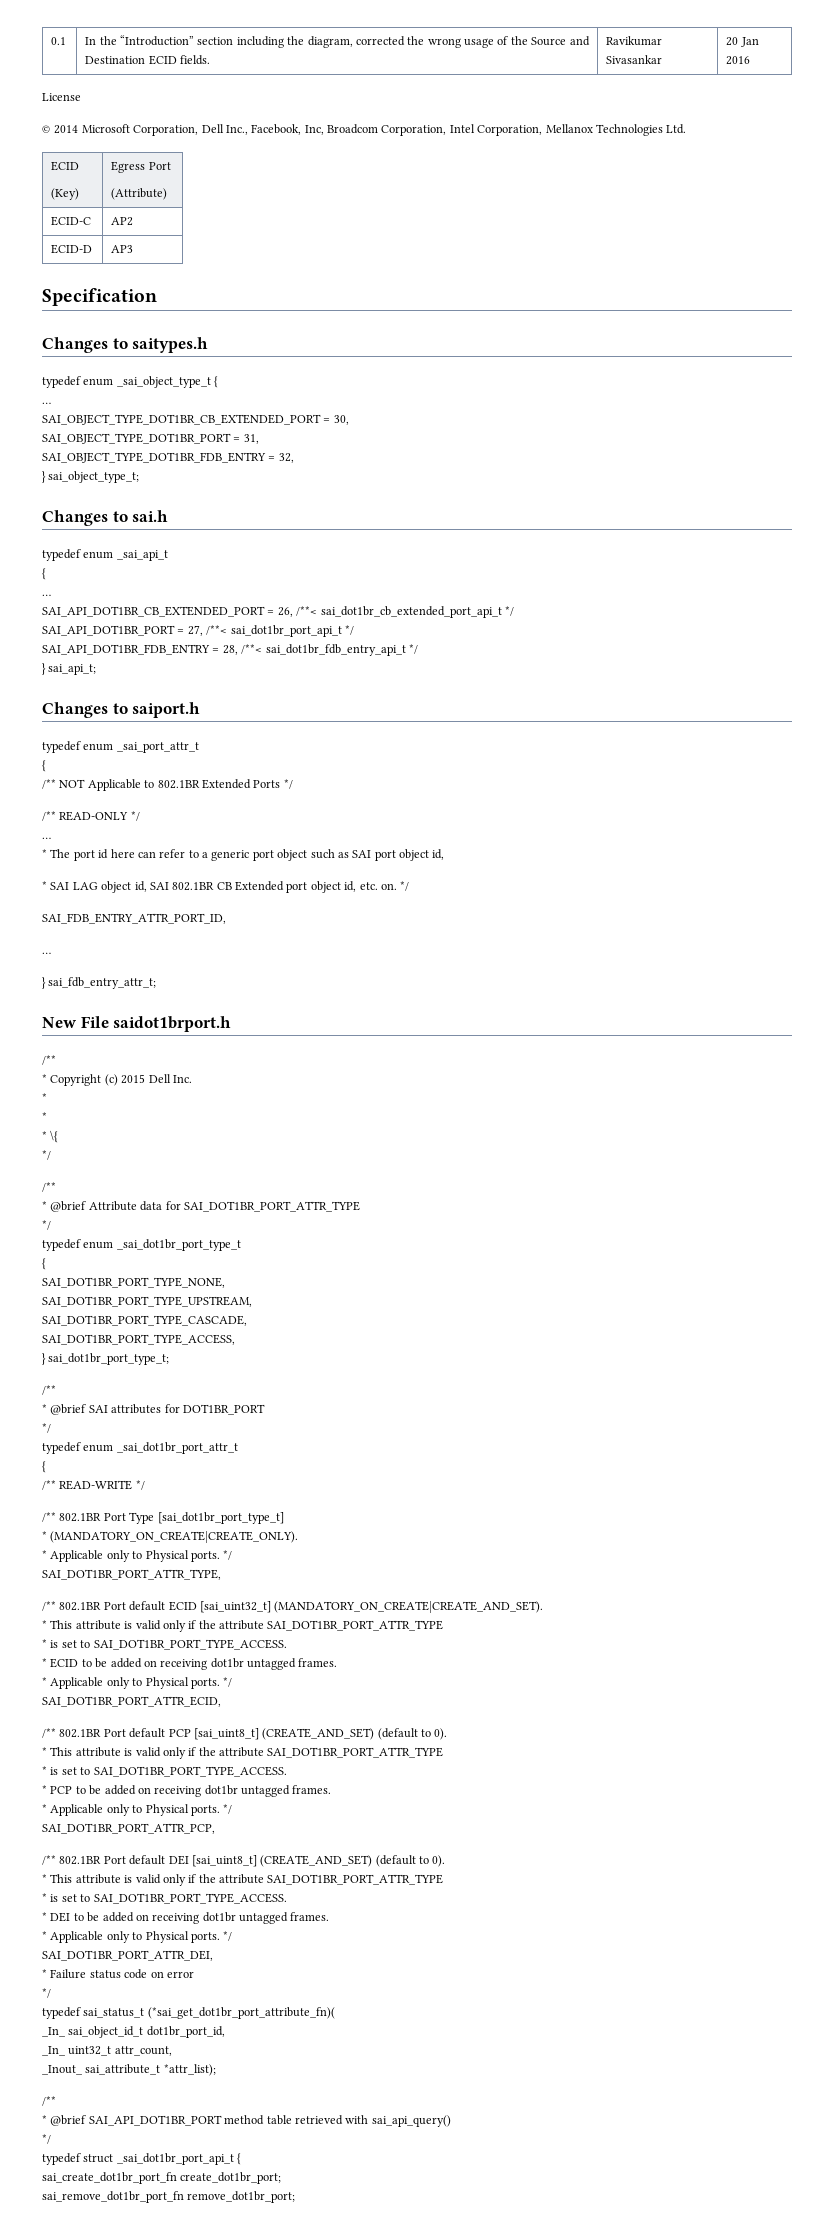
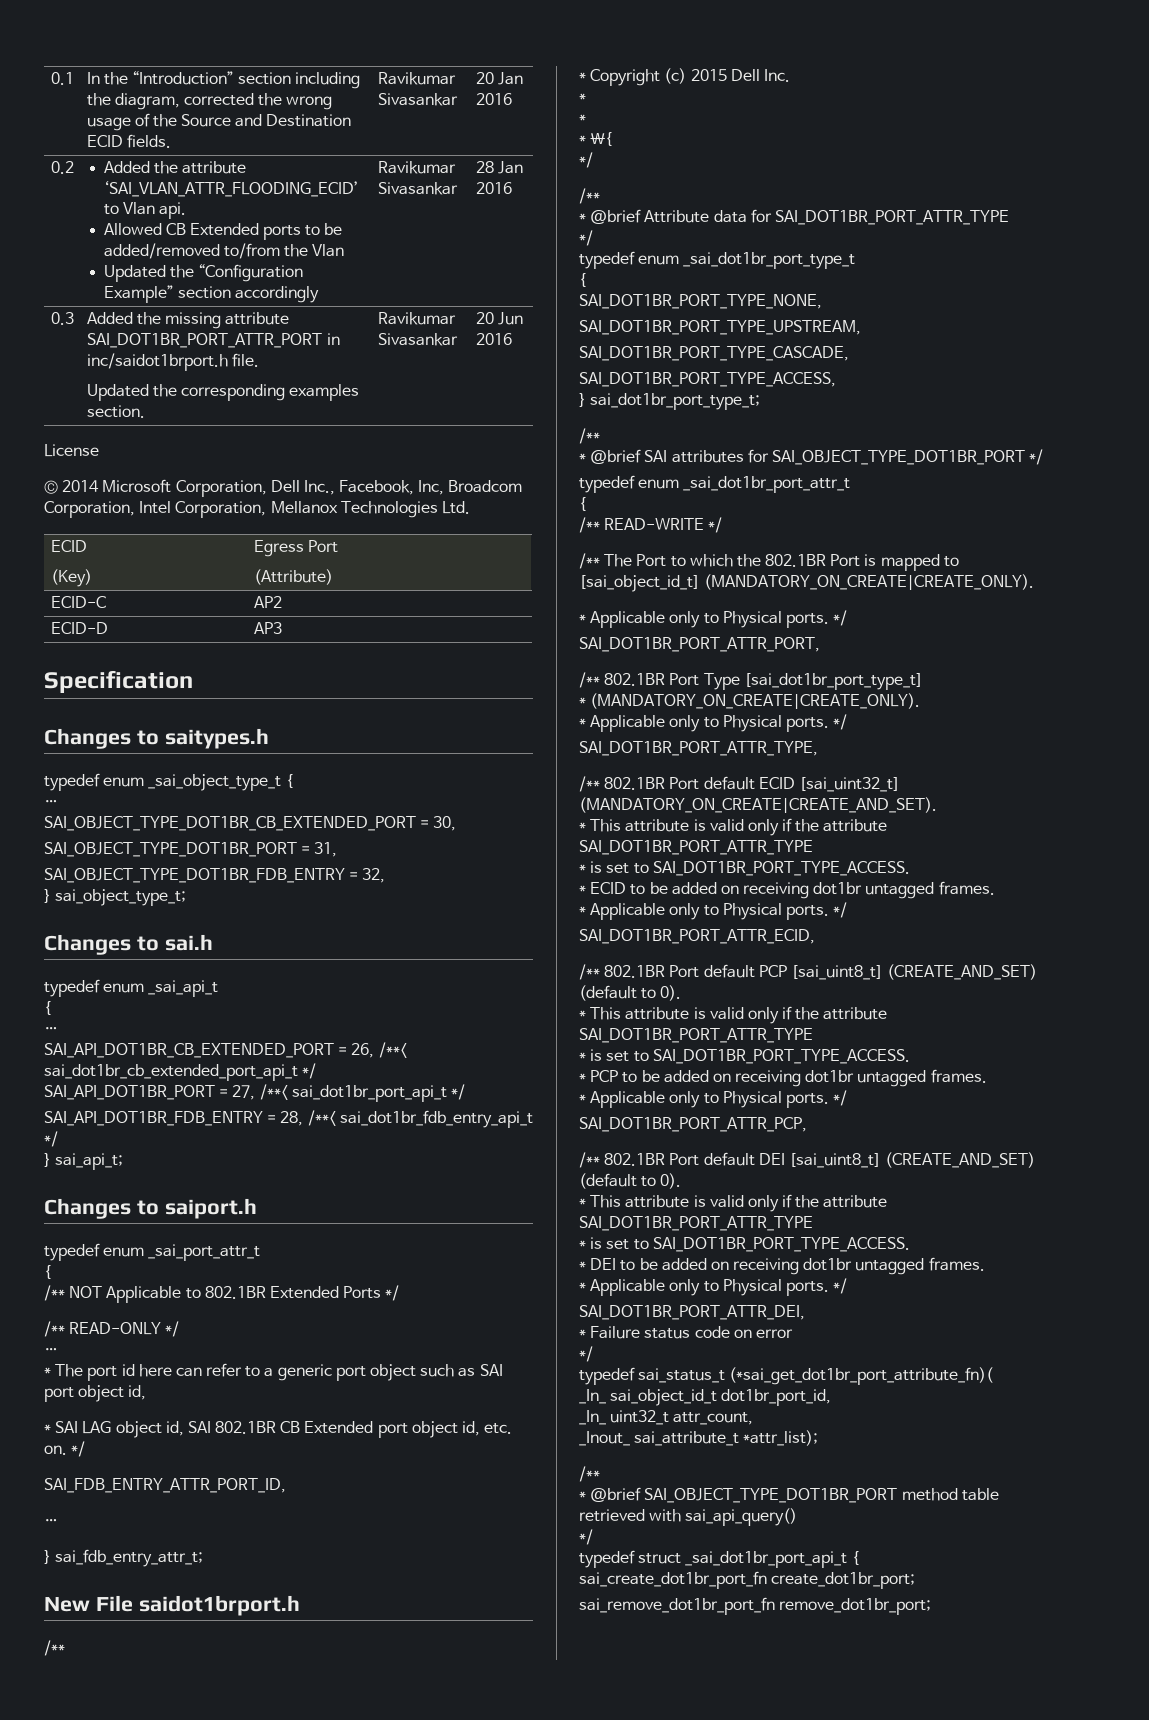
(751, 60) none -> [50,161,74,174] [103,161,246,174] [103,180,359,197] [103,202,186,219] [103,223,343,240] [103,243,345,259] [103,264,303,282] [103,285,319,303] [377,161,456,174] [377,182,458,195] [475,161,523,174] [475,182,512,194] [50,312,74,325] [86,312,290,329] [86,333,340,348] [86,353,259,371] [86,384,360,401] [86,405,145,418] [377,312,456,325] [377,333,458,346] [475,312,523,325] [475,333,512,345] // 0.2 | Added the attribute ‘SAI_VLAN_ATTR_FLOODING_ECID’ to Vlan api. // Allowed CB Extended ports to be added/removed to/from the Vlan // Updated the “Configuration Example” section accordingly | Ravikumar Sivasankar | 28 Jan 2016 // 0.3 | Added the missing attribute SAI_DOT1BR_PORT_ATTR_PORT in inc/saidot1brport.h file. // Updated the corresponding examples section. | Ravikumar Sivasankar | 20 Jun 2016
[182,1404,265,1415] DOT1BR_PORT // -> [771,450,1025,465] SAI_OBJECT_TYPE_DOT1BR_PORT
(145, 1485) none -> [579,553,959,571] [579,574,1035,592] [579,610,848,628] [579,637,820,652] // /** The Port to which the 802.1BR Port is mapped to [sai_object_id_t] (MANDATORY_ON_CREATE|CREATE_ONLY). // * Applicable only to Physical ports. */ // SAI_DOT1BR_PORT_ATTR_PORT,
[88,2115,222,2126] SAI_API_DOT1BR_PORT -> [644,1488,898,1503] SAI_OBJECT_TYPE_DOT1BR_PORT

